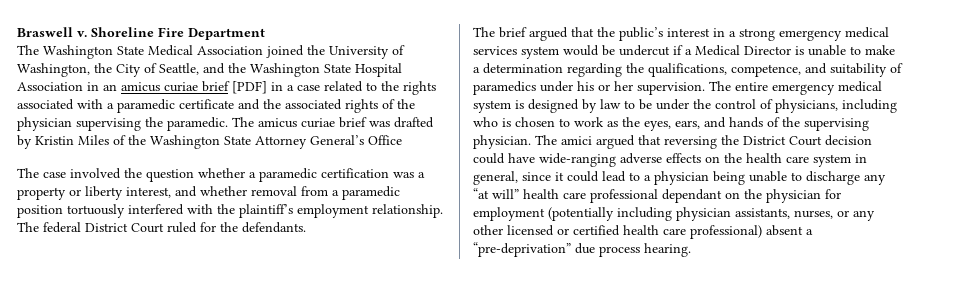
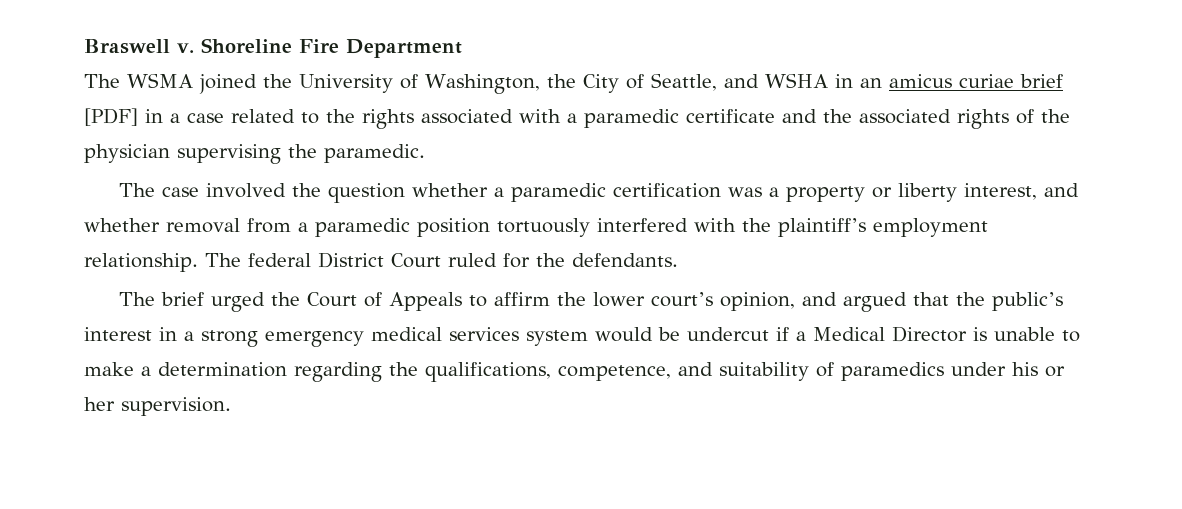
[43,45,263,59] Washington State Medical Association -> [127,73,193,88] WSMA
[228,63,402,77] [17,82,83,91] the Washington State Hospital Association -> [764,73,828,88] WSHA
[232,117,434,128] [17,135,402,149] The amicus curiae brief was drafted by Kristin Miles of the Washington State Attorney General’s Office -> (425, 153) none
(527, 32) none -> [211,292,838,312] urged the Court of Appeals to affirm the lower court’s opinion, and
[709,81,882,95] [473,99,897,113] [473,117,869,131] [473,135,872,149] [473,153,867,167] [473,171,886,185] [473,188,841,203] [473,207,875,221] [473,225,813,239] [473,242,691,257] The entire emergency medical system is designed by law to be under the control of physicians, including who is chosen to work as the eyes, ears, and hands of the supervising physician. The amici argued that reversing the District Court decision could have wide-ranging adverse effects on the health care system in general, since it could lead to a physician being unable to discharge any “at will” health care professional dependant on the physician for employment (potentially including physician assistants, nurses, or any other licensed or certified health care professional) absent a “pre-deprivation” due process hearing. -> (231, 406) none

